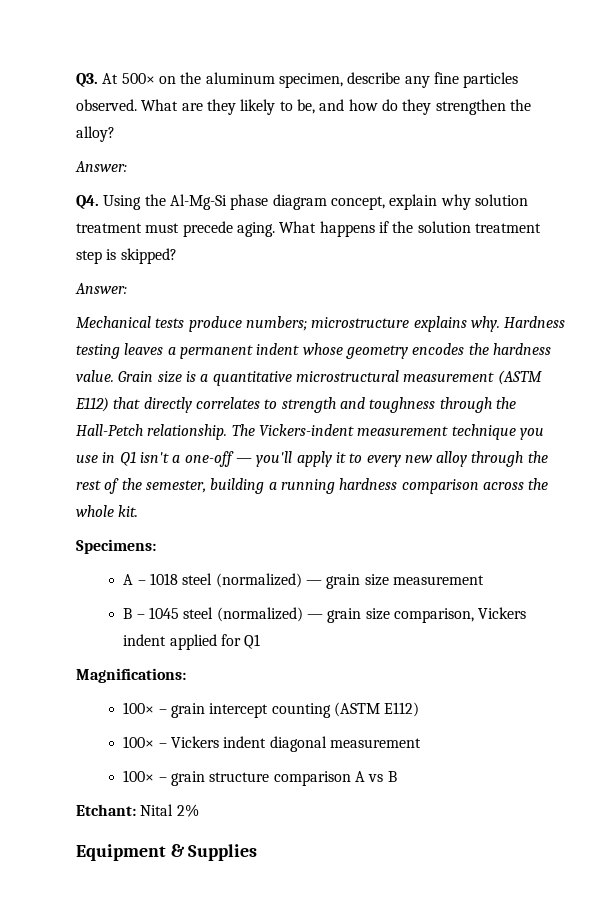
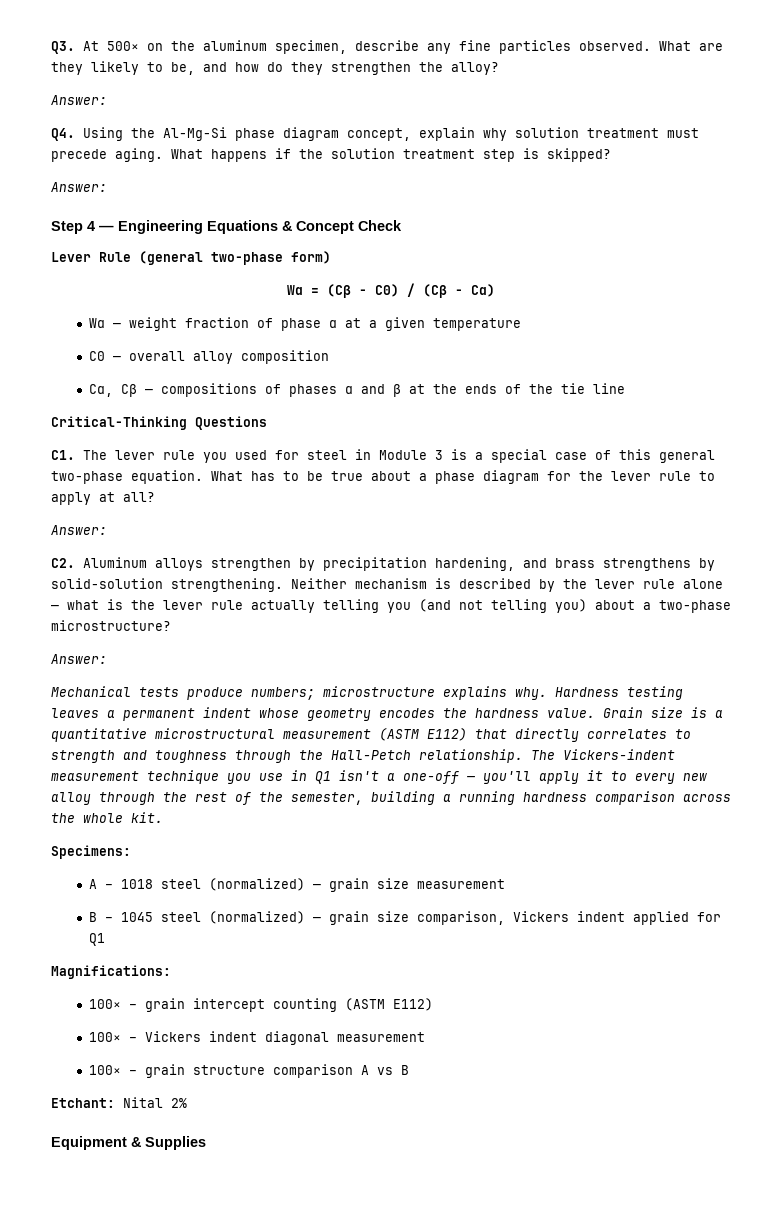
(127, 288) none -> [51,220,402,234] [51,251,331,265] [287,283,495,298] [88,317,521,331] [88,350,329,364] [88,383,625,397] [51,416,267,430] [51,449,715,463] [51,470,715,484] [51,492,155,505] [51,525,107,535] [51,557,715,571] [51,578,723,592] [51,599,731,613] [51,620,171,631] [51,654,107,664] // Step 4 — Engineering Equations & Concept Check // Lever Rule (general two-phase form) // Wα = (Cβ − C0) / (Cβ − Cα) // Wα — weight fraction of phase α at a given temperature // C0 — overall alloy composition // Cα, Cβ — compositions of phases α and β at the ends of the tie line // Critical-Thinking Questions // C1. The lever rule you used for steel in Module 3 is a special case of this general two-phase equation. What has to be true about a phase diagram for the lever rule to apply at all? // Answer: // C2. Aluminum alloys strengthen by precipitation hardening, and brass strengthens by solid-solution strengthening. Neither mechanism is described by the lever rule alone — what is the lever rule actually telling you (and not telling you) about a two-phase microstructure? // Answer:

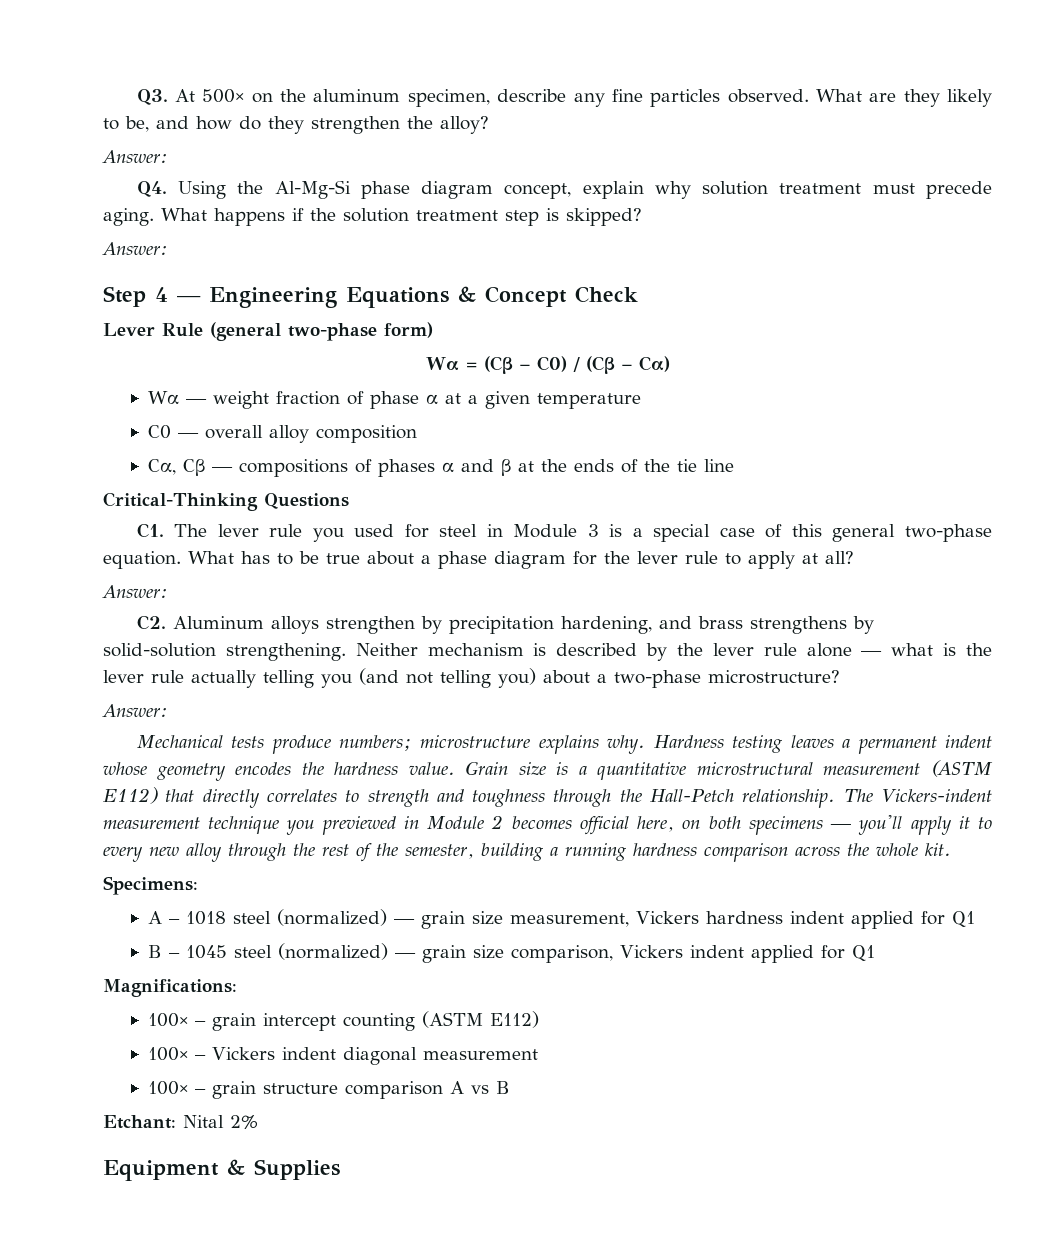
[259,770,459,784] use in Q1 isn't a one-off -> [321,815,823,835] previewed in Module 2 becomes official here, on both specimens
[416,879,505,889] measurement -> [510,911,976,929] measurement, Vickers hardness indent applied for Q1

